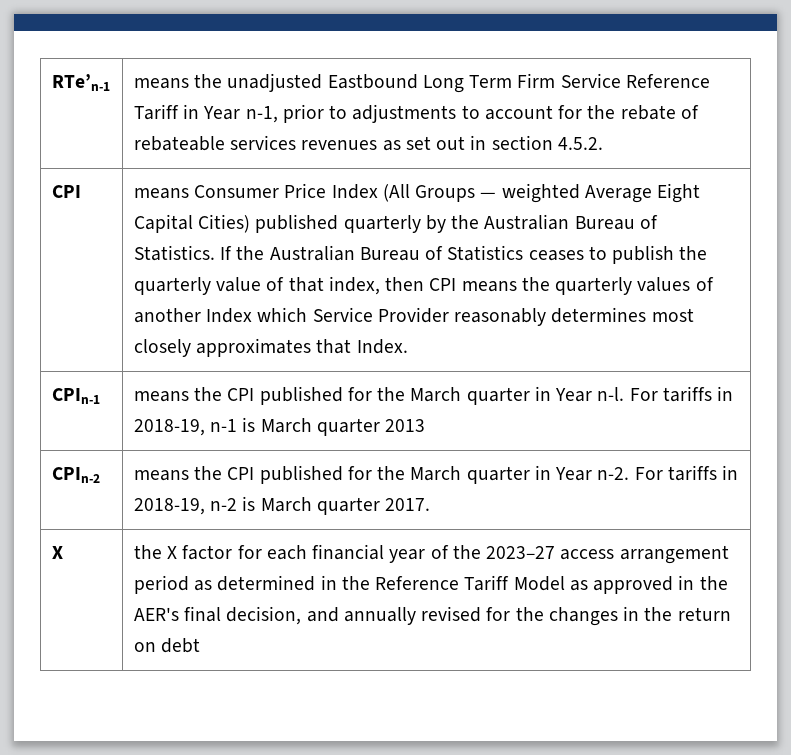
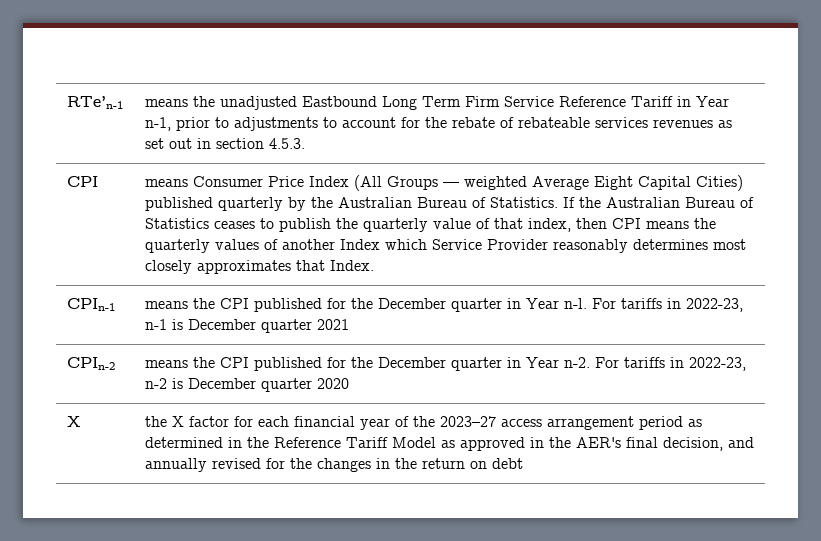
[557,137,603,150] 4.5.2. -> [268,138,305,149] 4.5.3.
[410,387,462,402] March -> [377,298,446,309] December
[133,419,205,436] 2018-19, -> [685,298,743,312] 2022-23,
[260,418,426,436] March quarter 2013 -> [187,319,349,333] December quarter 2021
[410,466,462,481] March -> [377,357,446,368] December
[133,498,205,515] 2018-19, -> [688,357,746,371] 2022-23,
[260,497,431,515] March quarter 2017. -> [187,378,349,392] December quarter 2020

